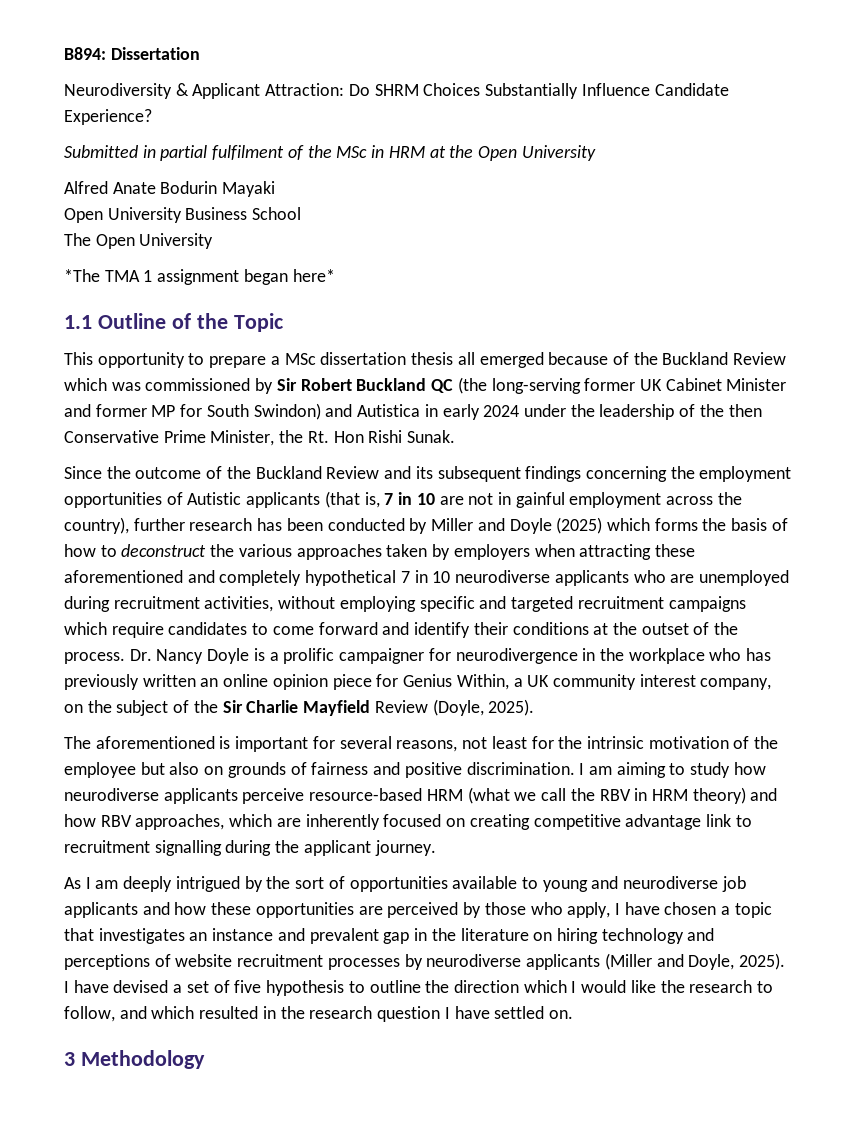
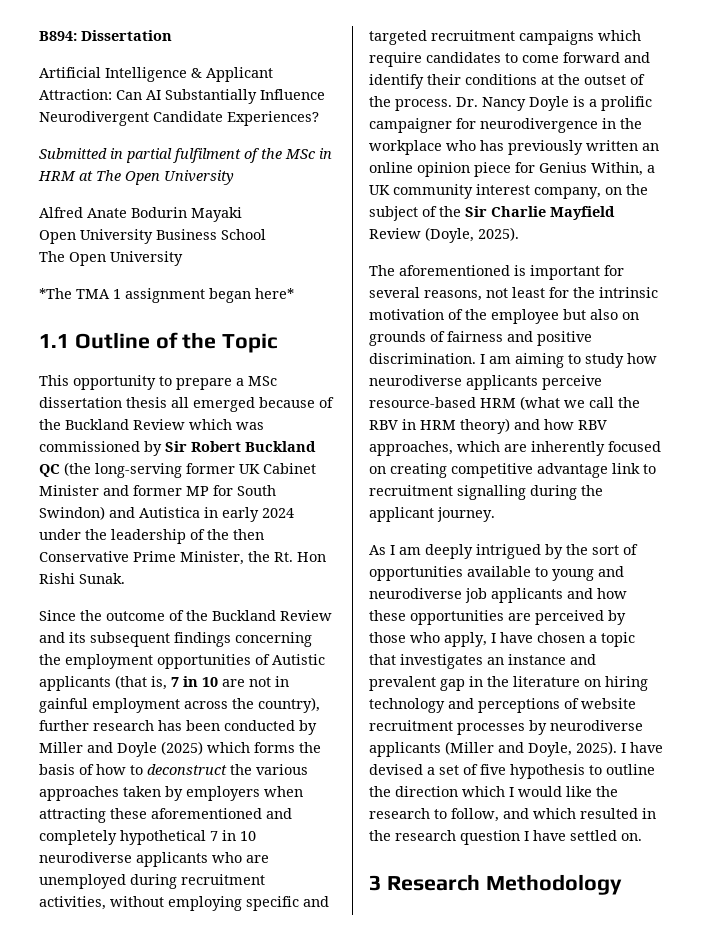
[64,83,172,99] Neurodiversity -> [39,67,187,82] Artificial Intelligence
[348,83,729,99] [64,109,152,125] Do SHRM Choices Substantially Influence Candidate Experience? -> [116,89,325,104] [39,111,319,126] Can AI Substantially Influence Neurodivergent Candidate Experiences?
[449,145,474,158] the -> [96,170,121,181] The
(75, 1059) none -> [386,874,480,891] Research

